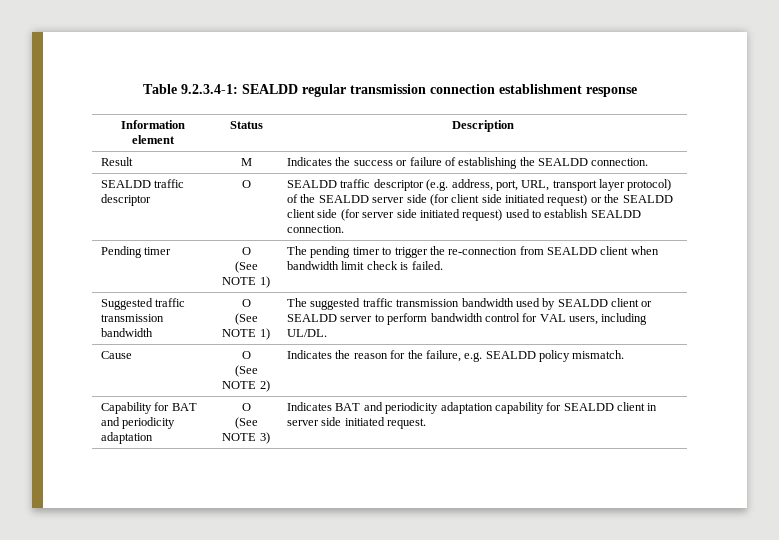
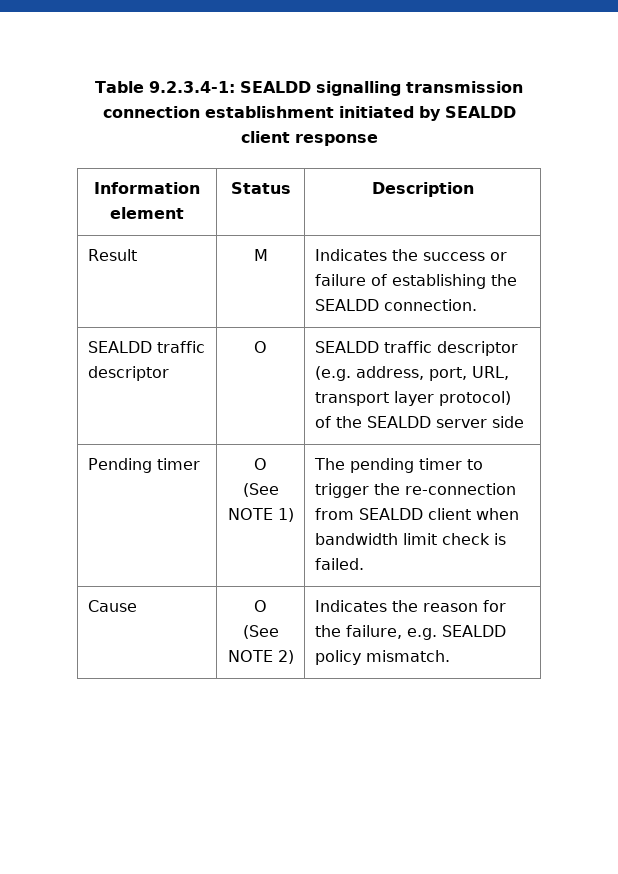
[301,84,346,97] regular -> [315,81,401,96] signalling
(582, 89) none -> [338,106,516,121] [240,131,290,143] initiated by SEALDD client
[429,194,673,206] [287,209,641,221] [287,225,345,233] (for client side initiated request) or the SEALDD client side (for server side initiated request) used to establish SEALDD connection. -> (525, 422) none
[101,298,186,310] [101,314,165,322] [101,328,154,337] [241,299,251,307] [234,313,258,325] [222,328,270,340] [287,298,653,310] [287,313,648,325] [287,329,328,337] // Suggested traffic transmission bandwidth | O // (See NOTE 1) | The suggested traffic transmission bandwidth used by SEALDD client or SEALDD server to perform bandwidth control for VAL users, including UL/DL. -> (365, 564) none
[101,402,197,414] [101,417,176,429] [101,432,154,444] [241,403,251,411] [234,417,258,429] [222,432,270,444] [287,402,658,414] [287,417,427,429] // Capability for BAT and periodicity adaptation | O // (See NOTE 3) | Indicates BAT and periodicity adaptation capability for SEALDD client in server side initiated request. -> (451, 656) none

